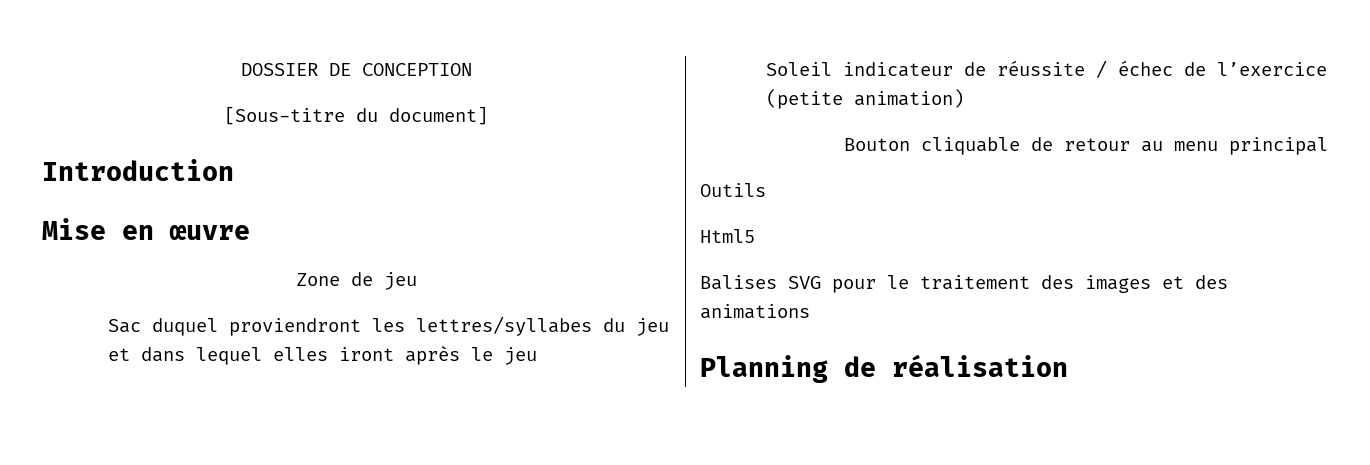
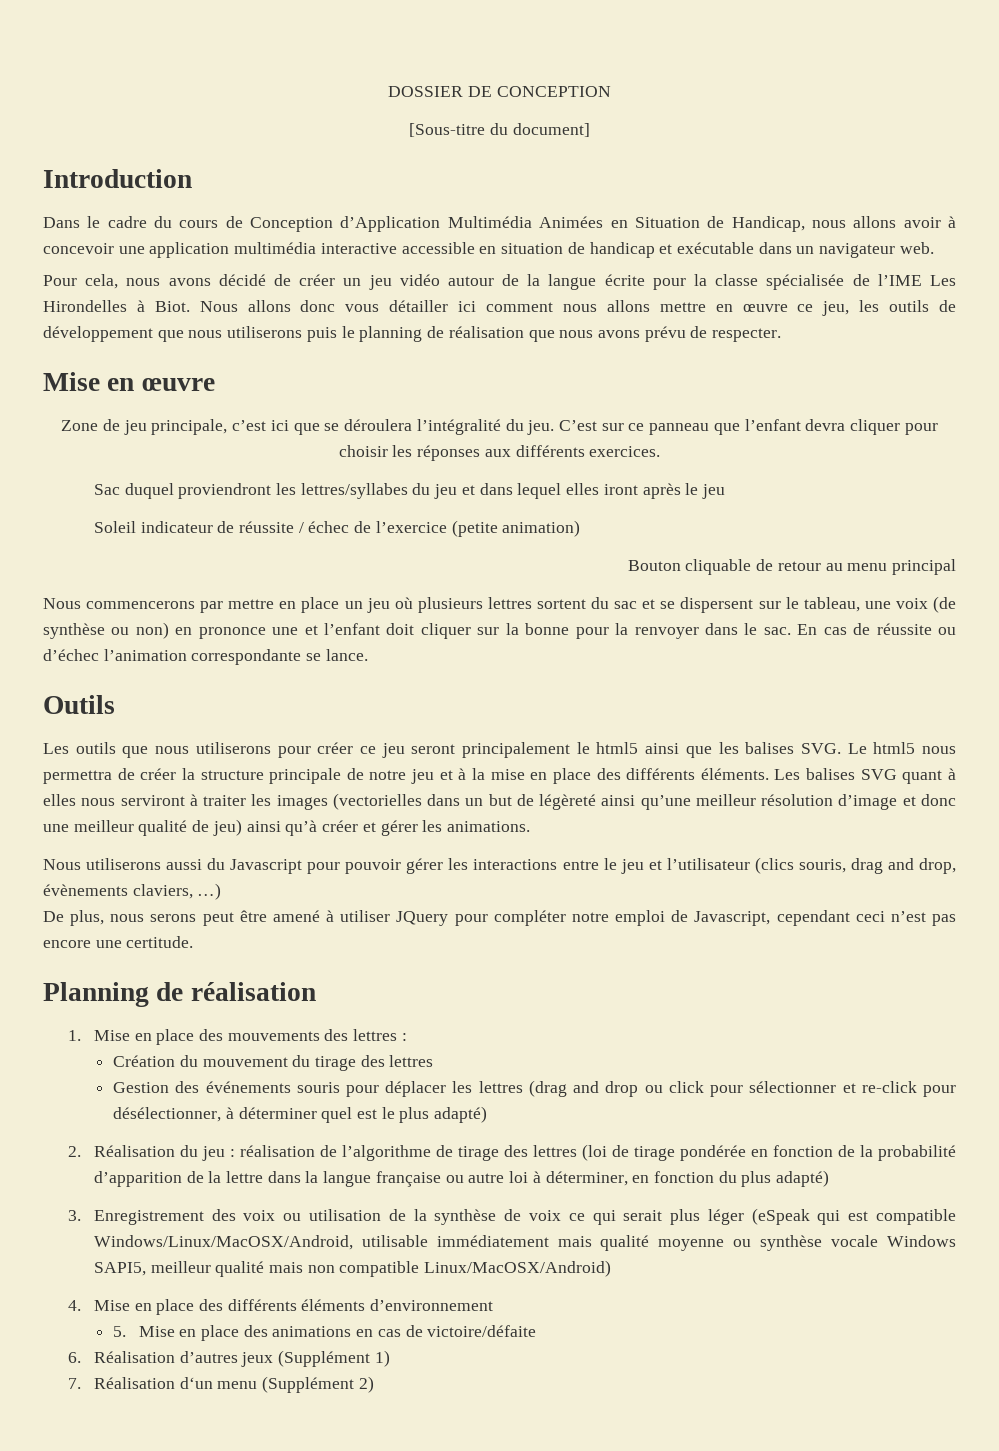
(234, 170) none -> [43,216,957,232] [43,242,934,258] [43,274,956,290] [43,300,957,316] [43,326,782,342] // Dans le cadre du cours de Conception d’Application Multimédia Animées en Situation de Handicap, nous allons avoir à concevoir une application multimédia interactive accessible en situation de handicap et exécutable dans un navigateur web. // Pour cela, nous avons décidé de créer un jeu vidéo autour de la langue écrite pour la classe spécialisée de l’IME Les Hirondelles à Biot. Nous allons donc vous détailler ici comment nous allons mettre en œuvre ce jeu, les outils de développement que nous utiliserons puis le planning de réalisation que nous avons prévu de respecter.
(417, 281) none -> [151,419,938,435] [338,445,661,461] principale, c’est ici que se déroulera l’intégralité du jeu. C’est sur ce panneau que l’enfant devra cliquer pour choisir les réponses aux différents exercices.
[700,183,766,197] [700,229,755,243] [700,275,1228,293] [700,304,810,319] [700,354,1068,383] Outils // Html5 // Balises SVG pour le traitement des images et des animations // Planning de réalisation -> [43,596,957,613] [43,622,956,639] [43,649,368,665] [43,695,115,714] [43,742,957,758] [43,768,956,784] [43,793,957,810] [43,819,530,836] [43,857,957,874] [43,883,222,900] [43,910,956,926] [43,936,194,948] [43,982,316,1007] [68,1029,407,1045] [113,1055,434,1071] [113,1080,956,1097] [113,1106,488,1123] [68,1144,957,1161] [93,1170,830,1187] [68,1208,956,1225] [93,1235,956,1251] [93,1260,612,1277] [68,1299,494,1315] [113,1325,537,1341] [68,1350,390,1367] [68,1376,374,1393] Nous commencerons par mettre en place un jeu où plusieurs lettres sortent du sac et se dispersent sur le tableau, une voix (de synthèse ou non) en prononce une et l’enfant doit cliquer sur la bonne pour la renvoyer dans le sac. En cas de réussite ou d’échec l’animation correspondante se lance. // Outils // Les outils que nous utiliserons pour créer ce jeu seront principalement le html5 ainsi que les balises SVG. Le html5 nous permettra de créer la structure principale de notre jeu et à la mise en place des différents éléments. Les balises SVG quant à elles nous serviront à traiter les images (vectorielles dans un but de légèreté ainsi qu’une meilleur résolution d’image et donc une meilleur qualité de jeu) ainsi qu’à créer et gérer les animations. // Nous utiliserons aussi du Javascript pour pouvoir gérer les interactions entre le jeu et l’utilisateur (clics souris, drag and drop, évènements claviers, …) // De plus, nous serons peut être amené à utiliser JQuery pour compléter notre emploi de Javascript, cependant ceci n’est pas encore une certitude. // Planning de réalisation // 1. Mise en place des mouvements des lettres : // Création du mouvement du tirage des lettres // Gestion des événements souris pour déplacer les lettres (drag and drop ou click pour sélectionner et re-click pour désélectionner, à déterminer quel est le plus adapté) // 2. Réalisation du jeu : réalisation de l’algorithme de tirage des lettres (loi de tirage pondérée en fonction de la probabilité d’apparition de la lettre dans la langue française ou autre loi à déterminer, en fonction du plus adapté) // 3. Enregistrement des voix ou utilisation de la synthèse de voix ce qui serait plus léger (eSpeak qui est compatible Windows/Linux/MacOSX/Android, utilisable immédiatement mais qualité moyenne ou synthèse vocale Windows SAPI5, meilleur qualité mais non compatible Linux/MacOSX/Android) // 4. Mise en place des différents éléments d’environnement // 5. Mise en place des animations en cas de victoire/défaite // 6. Réalisation d’autres jeux (Supplément 1) // 7. Réalisation d‘un menu (Supplément 2)

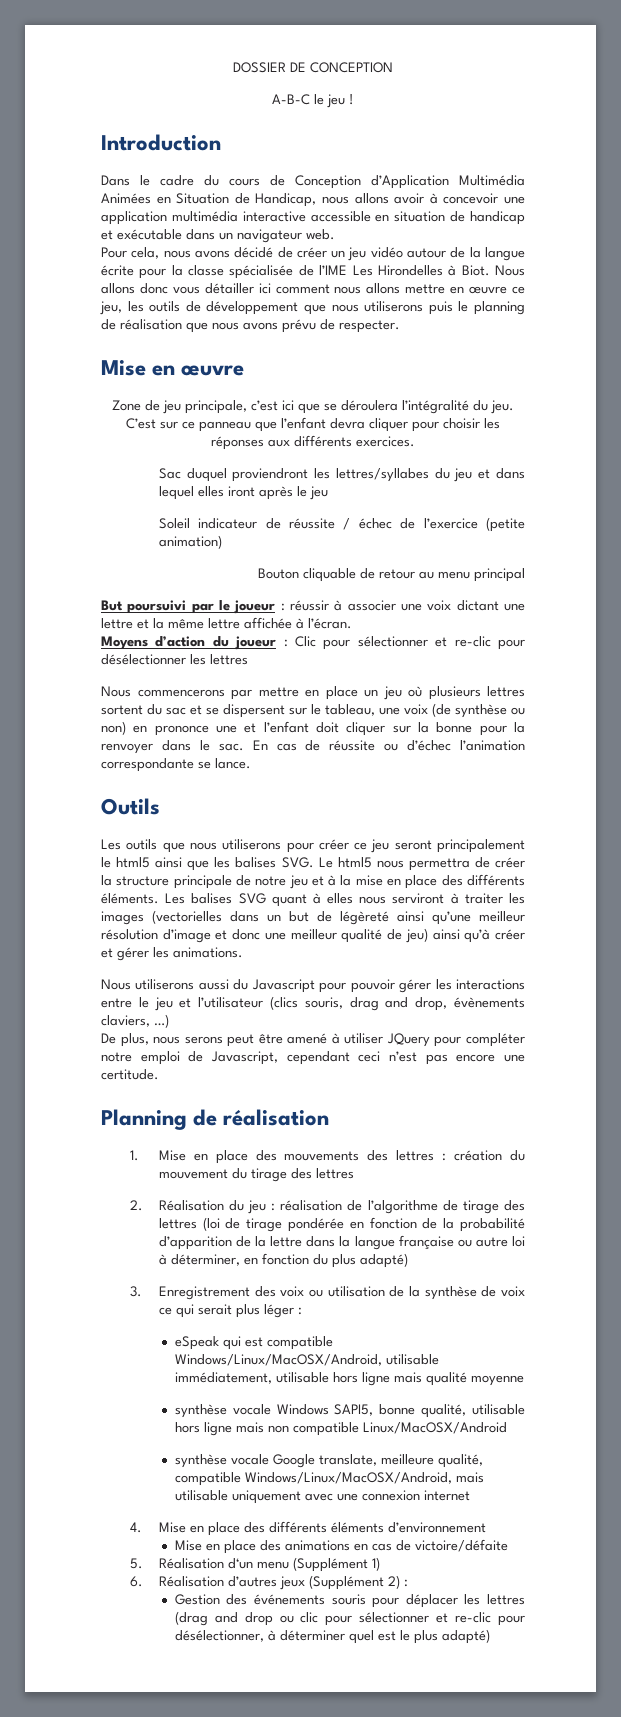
[409,123,590,137] [Sous-titre du document] -> [272,94,354,108] A-B-C le jeu !
(957, 567) none -> [101,600,525,614] [101,617,352,629] [101,636,525,650] [101,654,248,665] // But poursuivi par le joueur : réussir à associer une voix dictant une lettre et la même lettre affichée à l’écran. // Moyens d’action du joueur : Clic pour sélectionner et re-clic pour désélectionner les lettres
[113,1055,176,1067] // Création -> [454,1150,503,1161] création
[113,1080,956,1097] [113,1106,488,1123] // Gestion des événements souris pour déplacer les lettres (drag and drop ou click pour sélectionner et re-click pour désélectionner, à déterminer quel est le plus adapté) -> (354, 1173) none
[751,1208,810,1225] (eSpeak -> [297,1307,302,1315] [174,1336,219,1350] : // eSpeak
[436,1235,549,1247] immédiatement -> [174,1372,390,1386] immédiatement, utilisable hors ligne
[733,1239,752,1247] ou -> (524, 1380) //
[150,1260,612,1277] meilleur qualité mais non compatible Linux/MacOSX/Android) -> [379,1404,525,1418] [174,1422,507,1436] [174,1454,483,1468] [174,1472,484,1486] [174,1490,470,1504] bonne qualité, utilisable hors ligne mais non compatible Linux/MacOSX/Android // synthèse vocale Google translate, meilleure qualité, compatible Windows/Linux/MacOSX/Android, mais utilisable uniquement avec une connexion internet
[113,1326,127,1337] 5. -> (486, 1527) none
[68,1350,390,1367] [68,1376,374,1393] 6. Réalisation d’autres jeux (Supplément 1) // 7. Réalisation d‘un menu (Supplément 2) -> [129,1557,380,1572] [129,1575,408,1590] [174,1594,525,1608] [174,1611,525,1626] [174,1629,490,1644] 5. Réalisation d‘un menu (Supplément 1) // 6. Réalisation d’autres jeux (Supplément 2) : // Gestion des événements souris pour déplacer les lettres (drag and drop ou clic pour sélectionner et re-clic pour désélectionner, à déterminer quel est le plus adapté)

